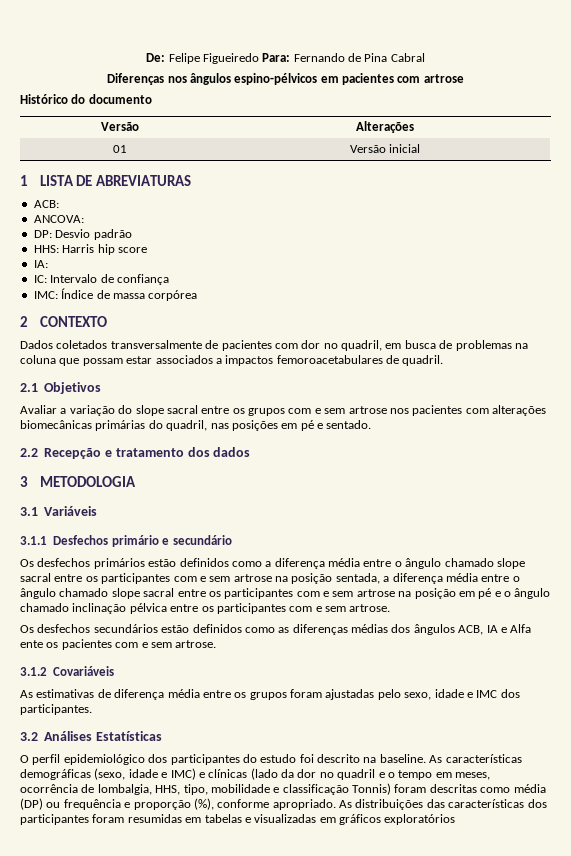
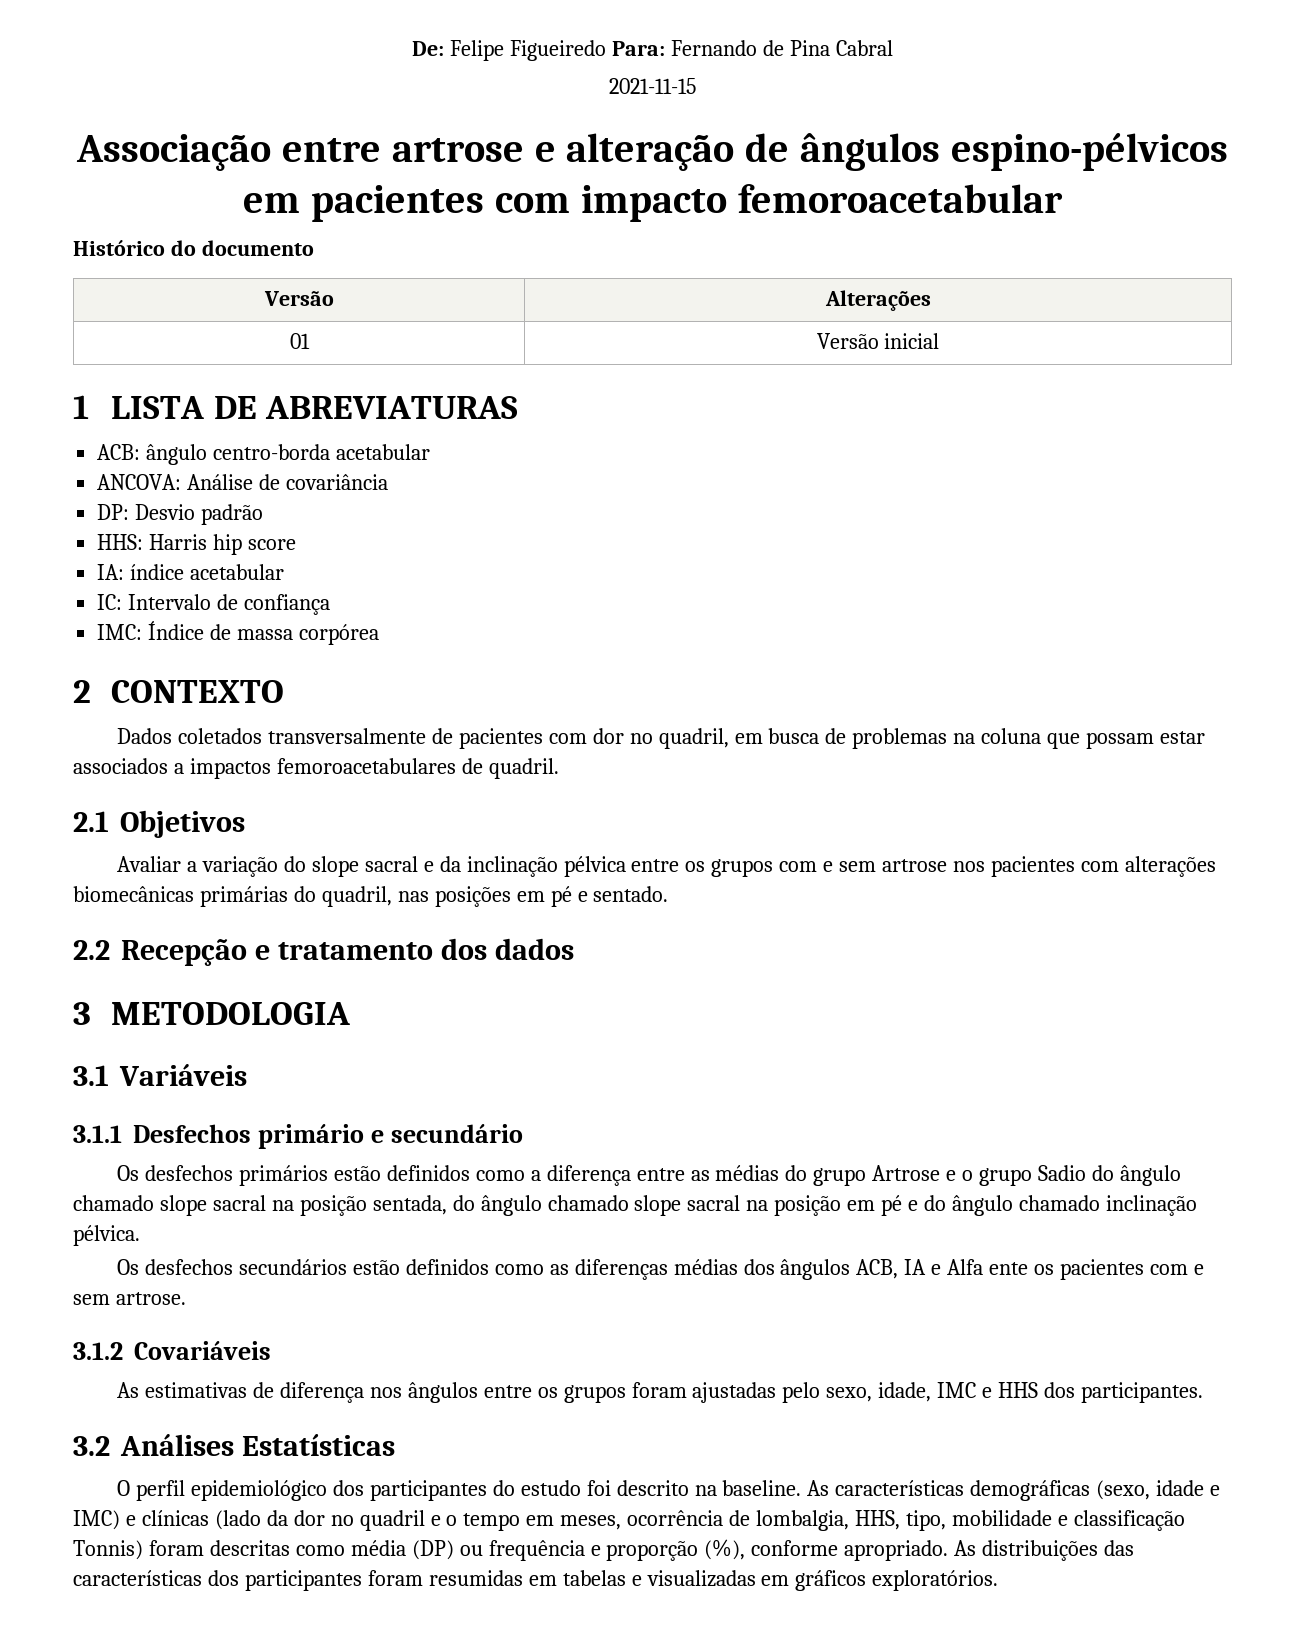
[107,73,187,85] Diferenças nos -> [609,78,696,94] [76,133,790,171] 2021-11-15 // Associação entre artrose e alteração de
[423,74,464,83] artrose -> [580,184,1063,222] impacto femoroacetabular
[33,215,84,223] // ANCOVA: -> [146,444,431,465] [97,474,389,490] ângulo centro-borda acetabular // ANCOVA: Análise de covariância
(48, 264) none -> [130,564,285,580] índice acetabular
(198, 409) none -> [423,856,626,877] e da inclinação pélvica
[328,558,525,569] [20,573,520,584] [20,588,395,599] média entre o ângulo chamado slope sacral entre os participantes com e sem artrose na posição sentada, a diferença média entre o ângulo chamado slope sacral entre os participantes com e sem artrose -> [636,1165,1181,1186] [73,1195,741,1216] entre as médias do grupo Artrose e o grupo Sadio do ângulo chamado slope sacral na posição sentada, do ângulo chamado slope sacral
[504,591,511,597] o -> [924,1195,947,1211] do
[129,603,391,614] pélvica entre os participantes com e sem artrose. -> [73,1225,140,1246] pélvica.
[167,689,200,698] média -> [369,1382,478,1403] nos ângulos
[434,689,498,698] idade e IMC -> [878,1382,1039,1402] idade, IMC e HHS
[384,814,456,825] exploratórios -> [872,1570,999,1591] exploratórios.

